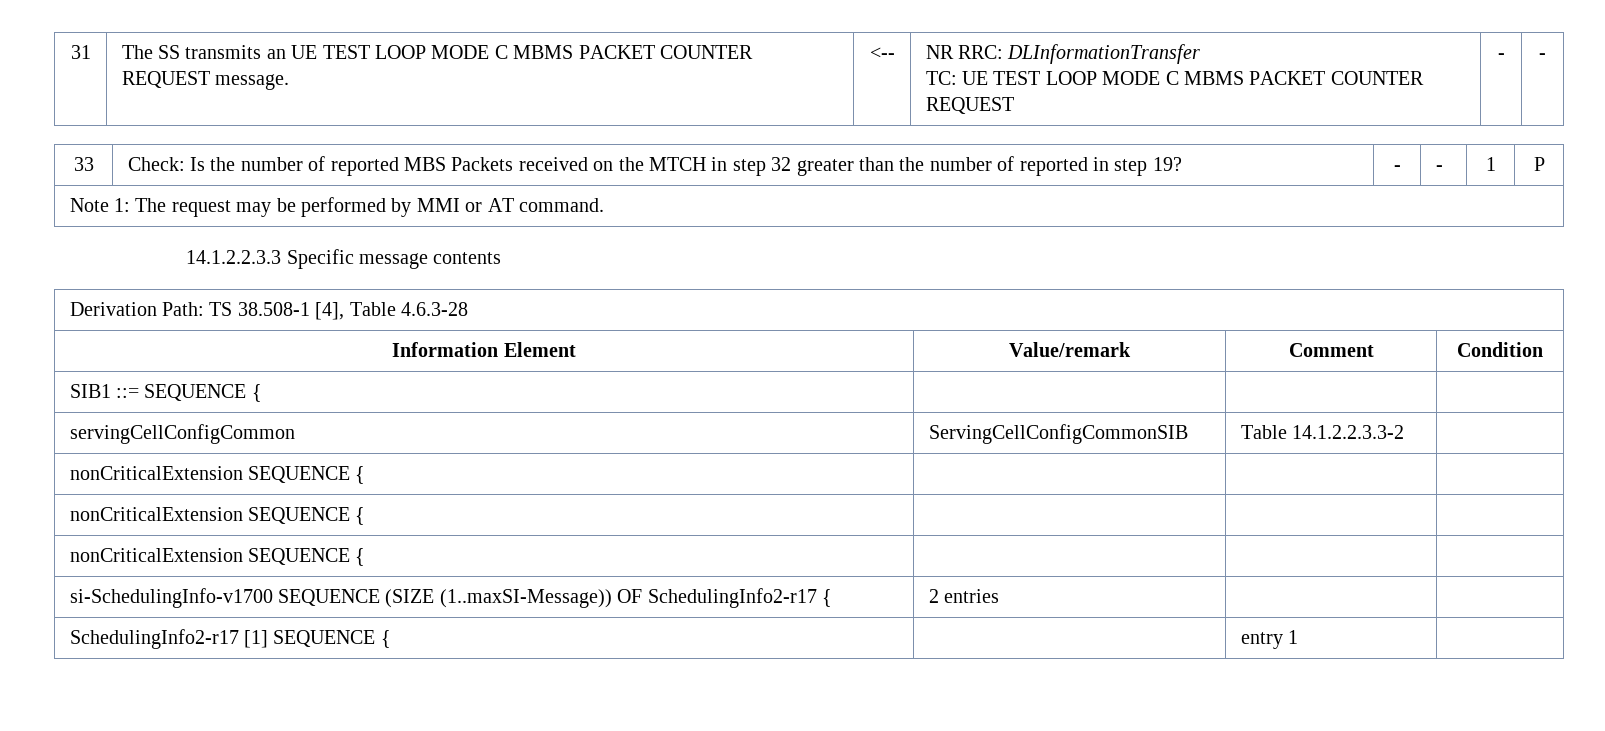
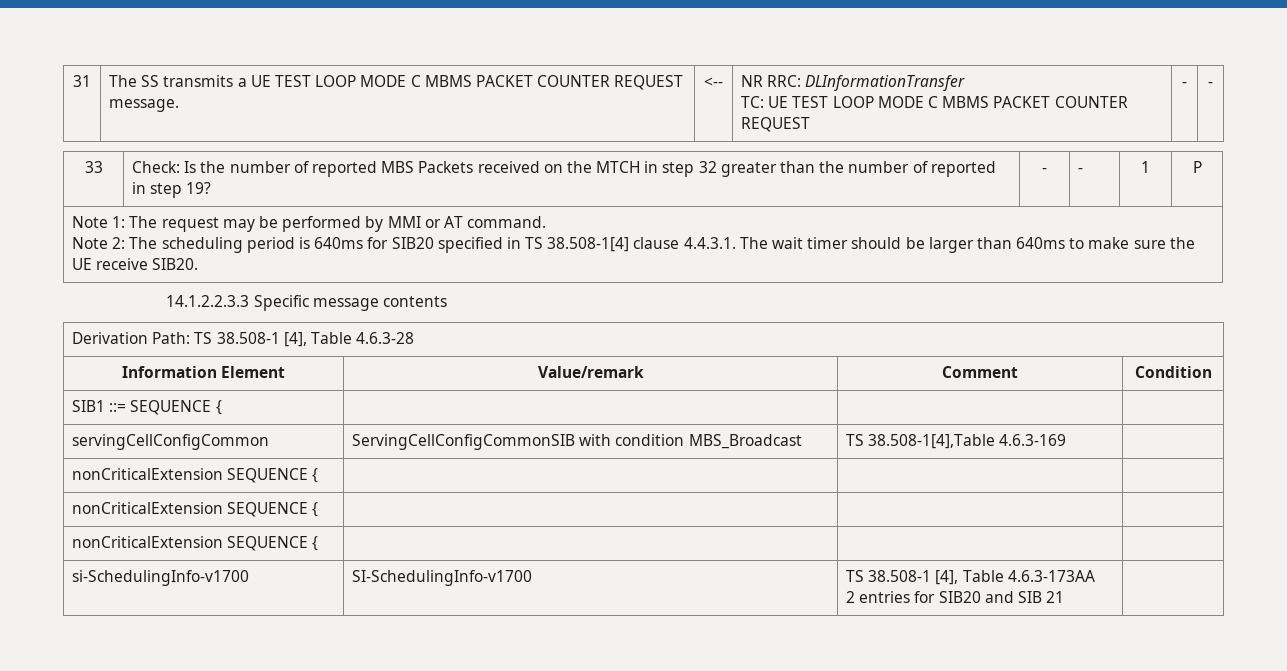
[266,49,286,59] an -> [237,78,247,87] a
(605, 205) none -> [72,237,1195,253] [72,258,199,270] // Note 2: The scheduling period is 640ms for SIB20 specified in TS 38.508-1[4] clause 4.4.3.1. The wait timer should be larger than 640ms to make sure the UE receive SIB20.
[1240,425,1405,439] | Table 14.1.2.2.3.3-2 -> [579,434,802,449] [846,434,1067,449] with condition MBS_Broadcast | TS 38.508-1[4],Table 4.6.3-169
[278,588,833,608] [928,589,1000,603] [69,629,391,649] [1240,630,1299,649] SEQUENCE (SIZE (1..maxSI-Message)) OF SchedulingInfo2-r17 { | 2 entries | | // SchedulingInfo2-r17 [1] SEQUENCE { | | entry 1 -> [352,570,533,586] [846,570,1095,585] [846,591,1065,603] | SI-SchedulingInfo-v1700 | TS 38.508-1 [4], Table 4.6.3-173AA // 2 entries for SIB20 and SIB 21

